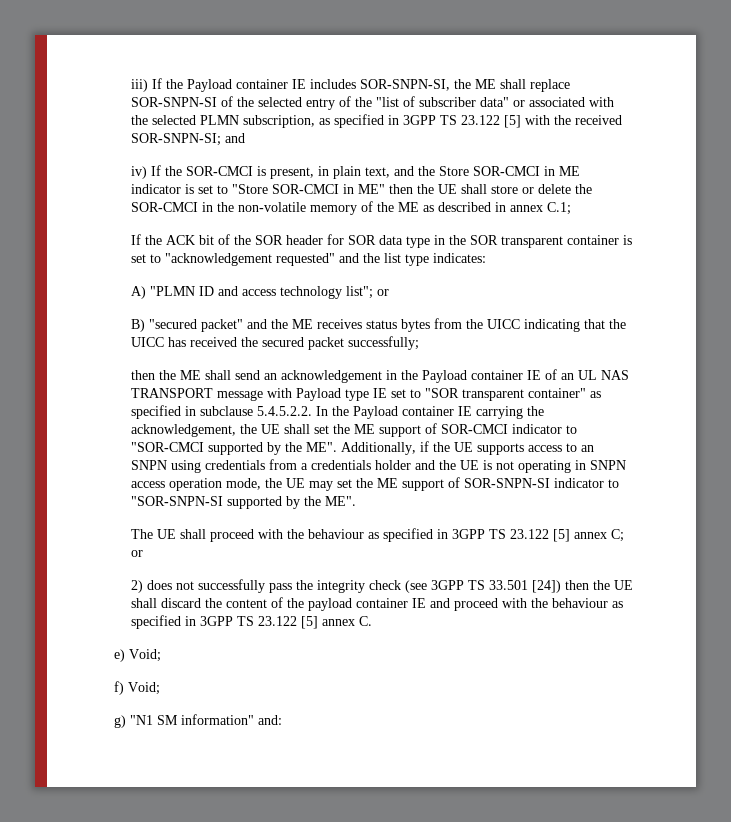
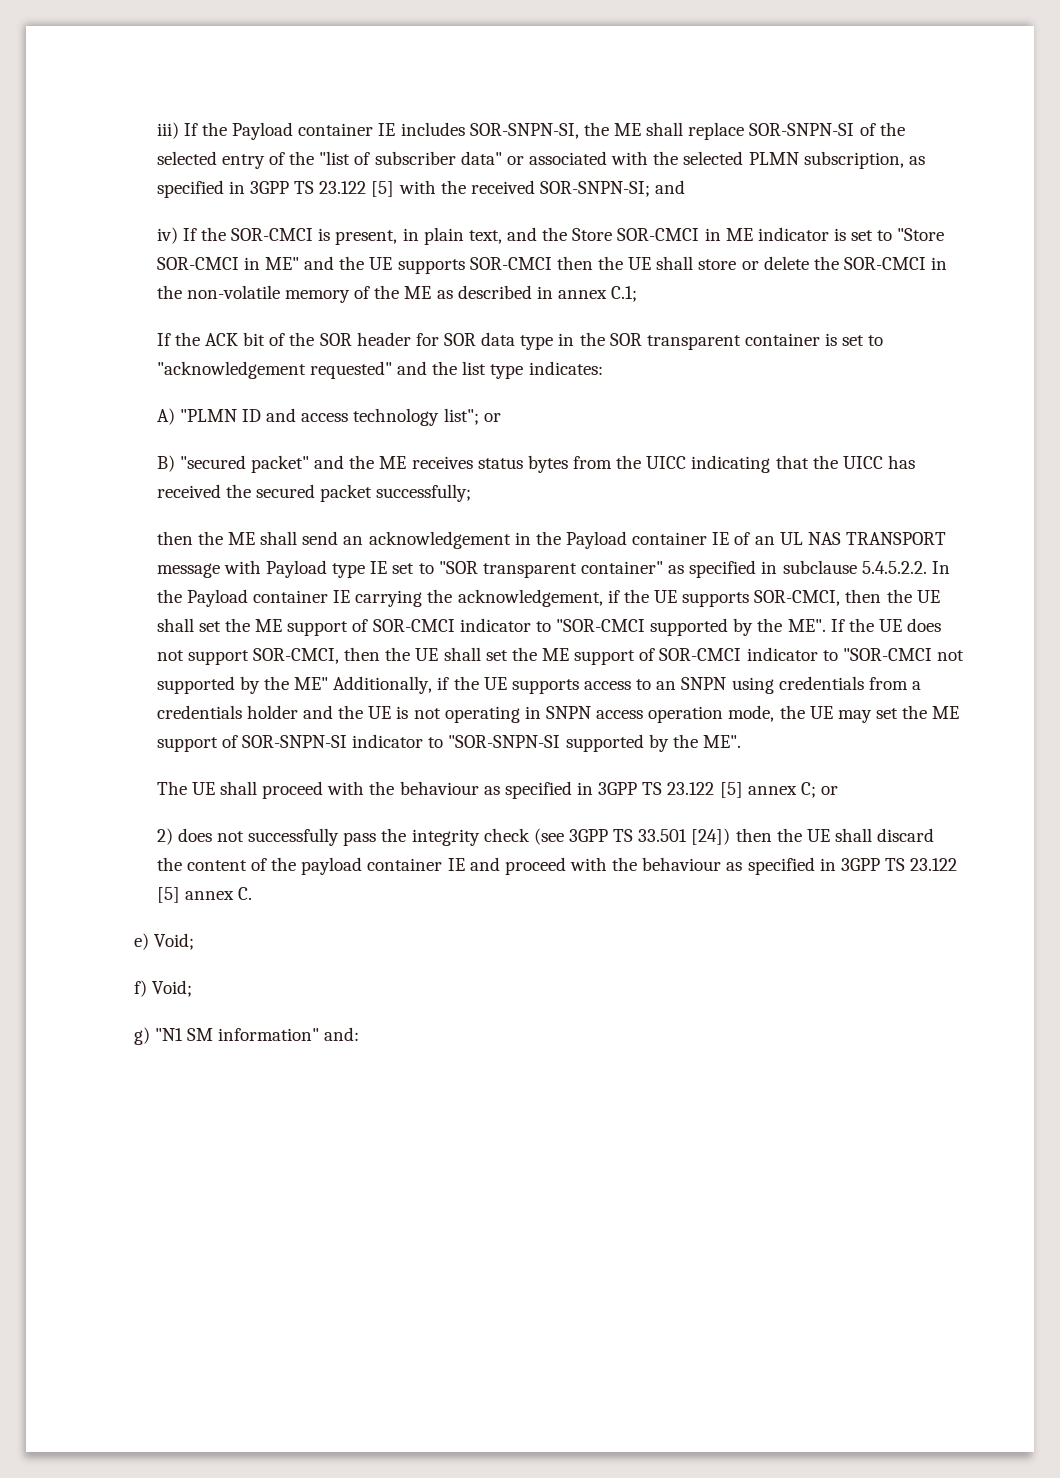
(386, 189) none -> [304,256,552,274] and the UE supports SOR-CMCI
(237, 430) none -> [607,589,882,607] if the UE supports SOR-CMCI, then
(338, 447) none -> [830,618,942,632] [156,647,964,665] [156,676,329,694] If the UE does not support SOR-CMCI, then the UE shall set the ME support of SOR-CMCI indicator to "SOR-CMCI not supported by the ME"

